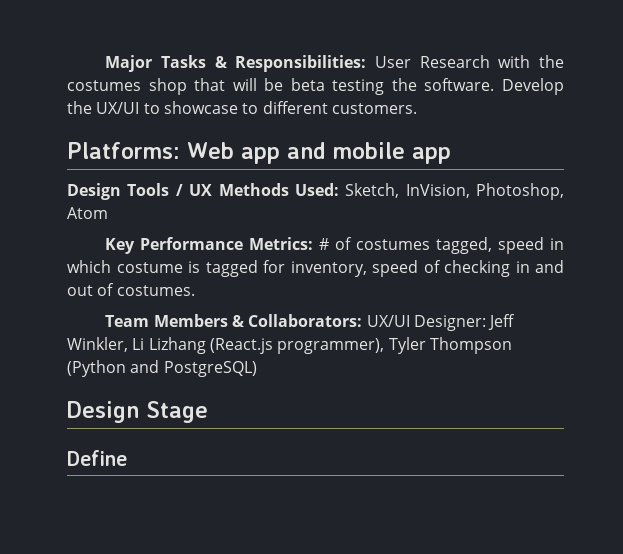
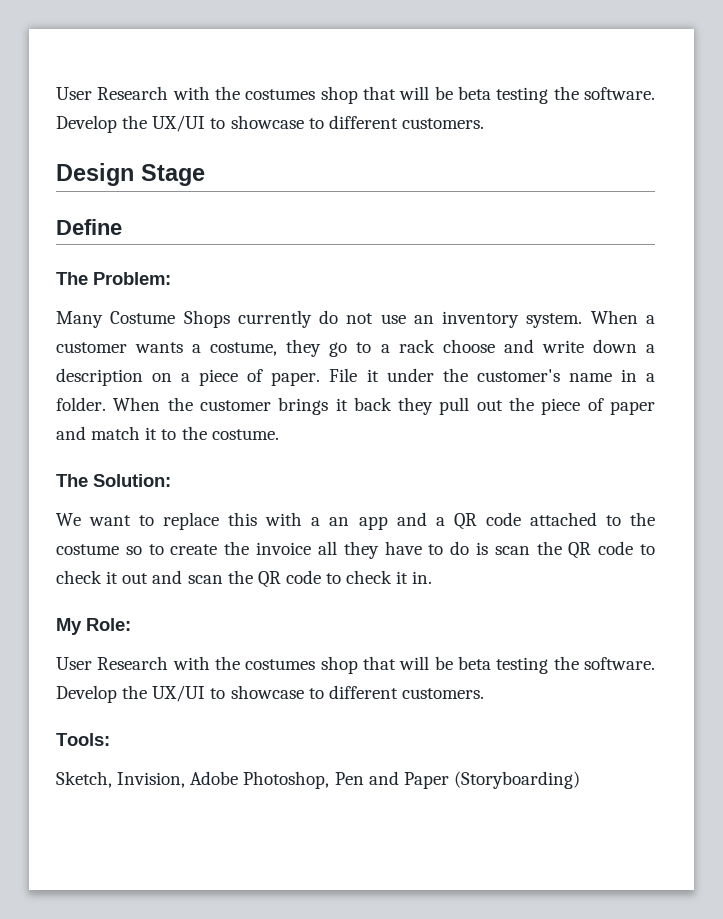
[105,55,367,72] Major Tasks & Responsibilities: -> (56, 93) none
[67,142,451,164] [67,183,564,200] [67,207,108,219] [105,237,564,254] [67,260,564,277] [67,283,195,296] [105,314,516,331] [67,337,512,354] [67,360,257,377] [67,401,208,423] [67,450,127,466] Platforms: Web app and mobile app // Design Tools / UX Methods Used: Sketch, InVision, Photoshop, Atom // Key Performance Metrics: # of costumes tagged, speed in which costume is tagged for inventory, speed of checking in and out of costumes. // Team Members & Collaborators: UX/UI Designer: Jeff Winkler, Li Lizhang (React.js programmer), Tyler Thompson (Python and PostgreSQL) // Design Stage // Define -> [56,163,205,186] [56,219,122,235] [56,272,171,285] [56,310,655,328] [56,339,656,357] [56,368,656,386] [56,397,655,415] [56,426,279,440] [56,474,171,487] [56,512,655,530] [56,541,655,559] [56,570,433,588] [56,618,131,635] [56,656,655,674] [56,685,484,703] [56,733,110,746] [56,771,580,789] Design Stage // Define // The Problem: // Many Costume Shops currently do not use an inventory system. When a customer wants a costume, they go to a rack choose and write down a description on a piece of paper. File it under the customer's name in a folder. When the customer brings it back they pull out the piece of paper and match it to the costume. // The Solution: // We want to replace this with a an app and a QR code attached to the costume so to create the invoice all they have to do is scan the QR code to check it out and scan the QR code to check it in. // My Role: // User Research with the costumes shop that will be beta testing the software. Develop the UX/UI to showcase to different customers. // Tools: // Sketch, Invision, Adobe Photoshop, Pen and Paper (Storyboarding)

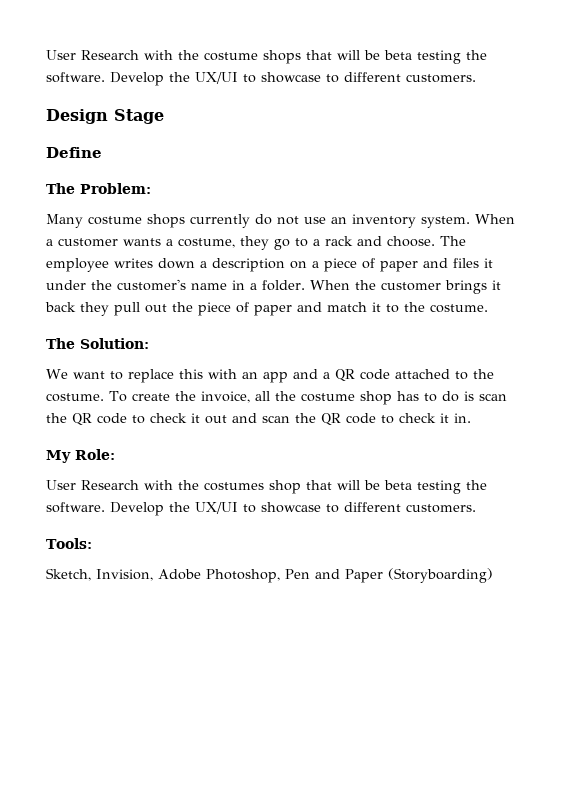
[56,86,358,104] User Research with the costumes shop -> [46,50,301,64] User Research with the costume shops
[110,310,230,328] Costume Shops -> [88,214,185,228] costume shops
[442,339,584,353] choose and write -> [357,236,466,247] [46,258,153,272] and choose. The employee writes
[271,368,358,386] paper. File -> [380,258,479,272] paper and files
[311,517,321,526] a -> (237, 374) none
[56,541,422,559] costume so to create the invoice all they have -> [46,391,419,405] costume. To create the invoice, all the costume shop has

